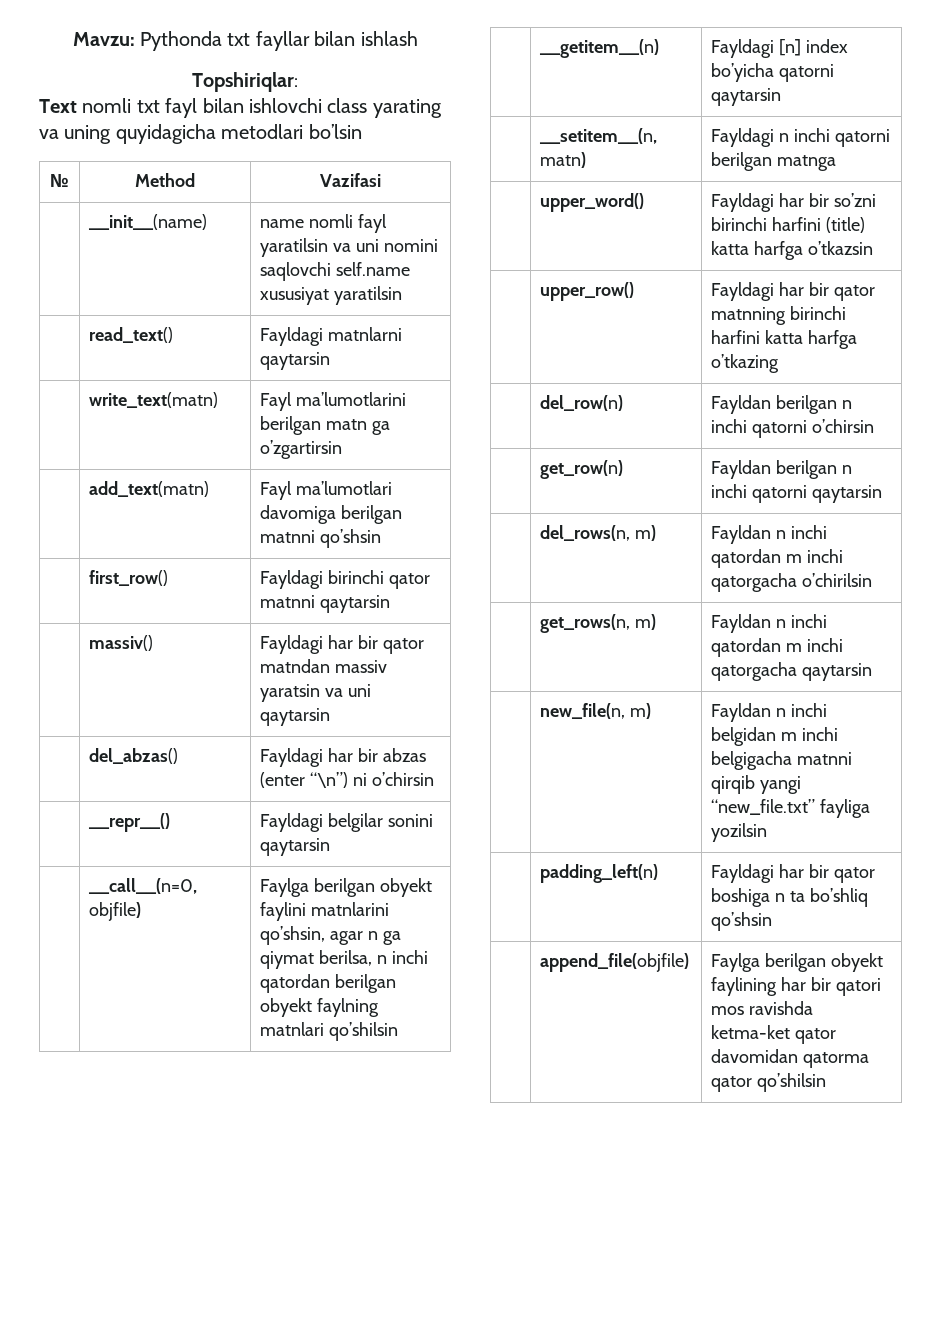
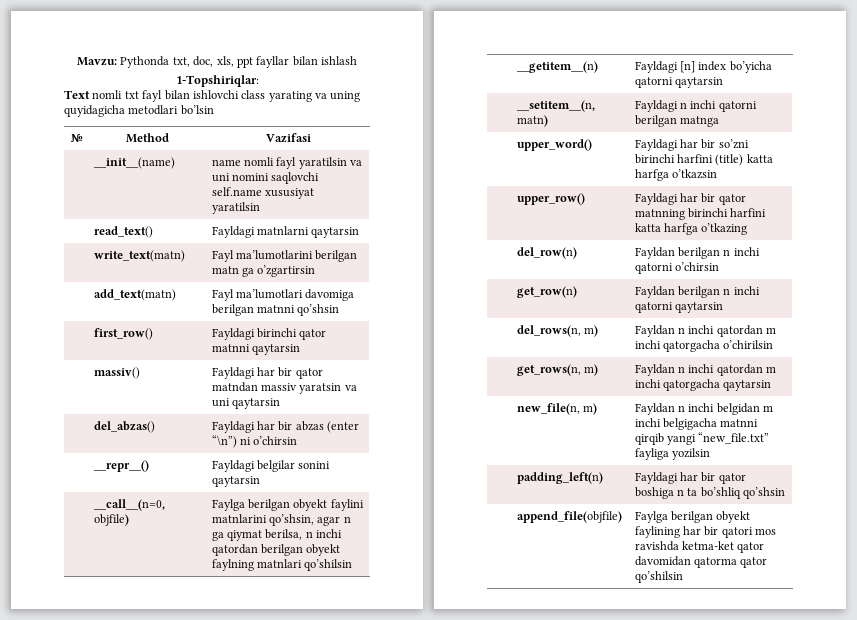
[227,33,251,46] txt -> [172,56,253,68] txt, doc, xls, ppt
[192,72,298,92] Topshiriqlar: -> [175,75,259,87] 1-Topshiriqlar:

